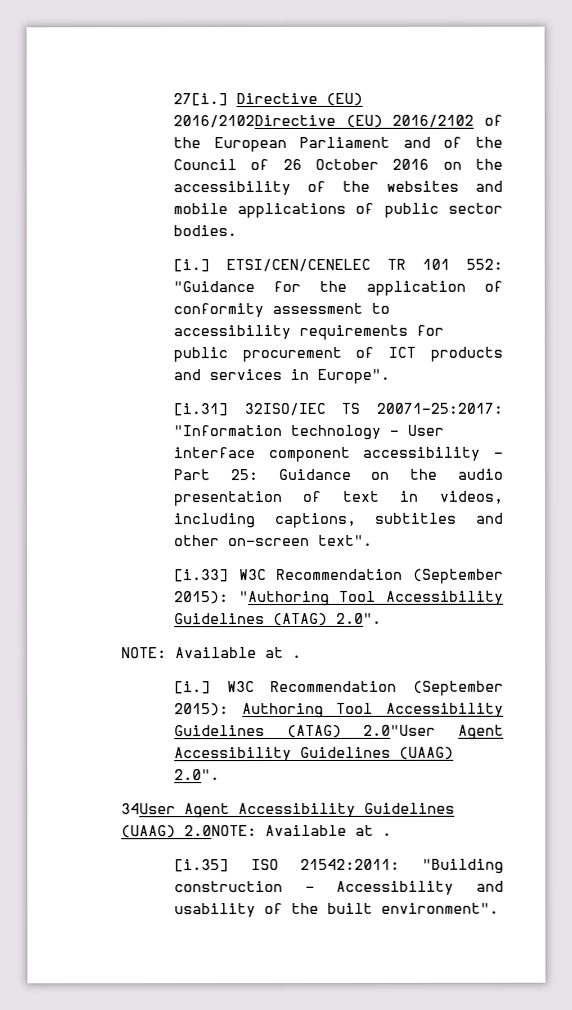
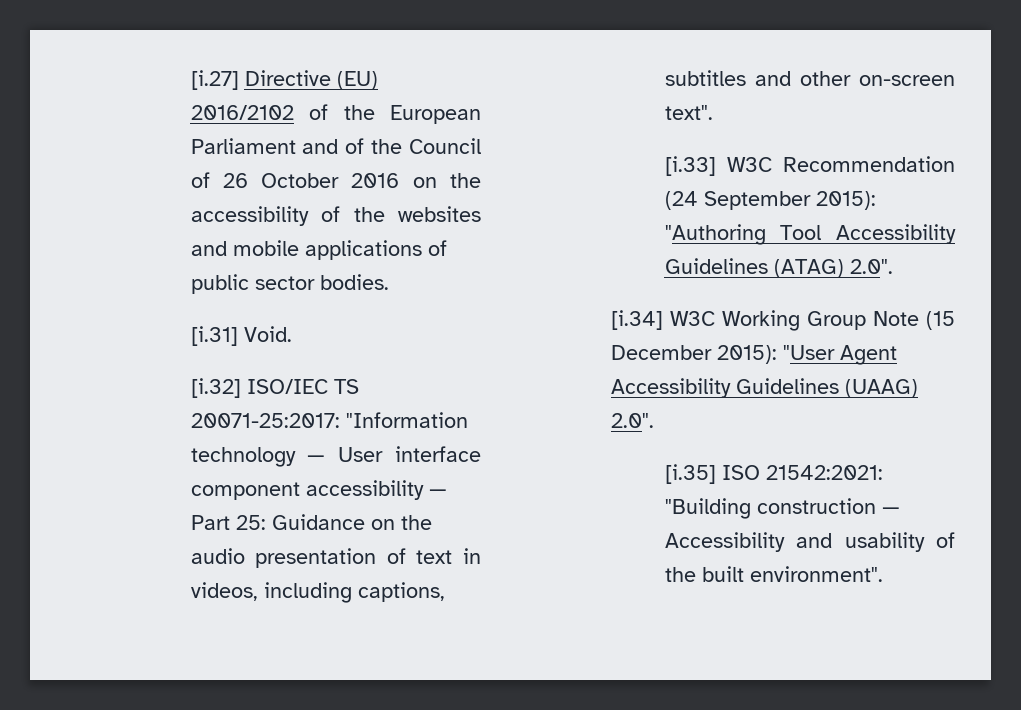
[172,93,228,107] 27[i.] -> [190,70,239,90] [i.27]
[172,114,383,129] 2016/2102Directive (EU) -> (378, 80) none
[172,258,503,273] [172,280,503,296] [172,302,390,318] [172,324,444,340] [172,346,503,363] [172,368,390,384] [172,402,326,417] [i.] ETSI/CEN/CENELEC TR 101 552: "Guidance for the application of conformity assessment to accessibility requirements for public procurement of ICT products and services in Europe". // [i.31] 32ISO/IEC -> [190,326,292,346] [190,378,328,398] [i.31] Void. // [i.32] ISO/IEC
[388,429,399,436] - -> [307,455,326,462] —
[493,451,503,458] - -> [428,489,447,496] —
[413,568,504,584] (September -> [664,191,811,210] (24 September
[121,647,303,659] [173,680,504,696] [173,702,504,719] [173,724,437,738] NOTE: Available at . // [i.] W3C Recommendation (September 2015): Authoring Tool Accessibility Guidelines (ATAG) 2.0"User -> [611,310,955,331] [611,345,836,364] [i.34] W3C Working Group Note (15 December 2015): "User
[121,802,456,819] [121,824,393,839] // 34User Agent Accessibility Guidelines (UAAG) 2.0NOTE: Available at . -> (655, 420) none
[300,858,401,870] 21542:2011: -> [765,465,883,480] 21542:2021:
[304,885,315,892] - -> [881,507,900,514] —

